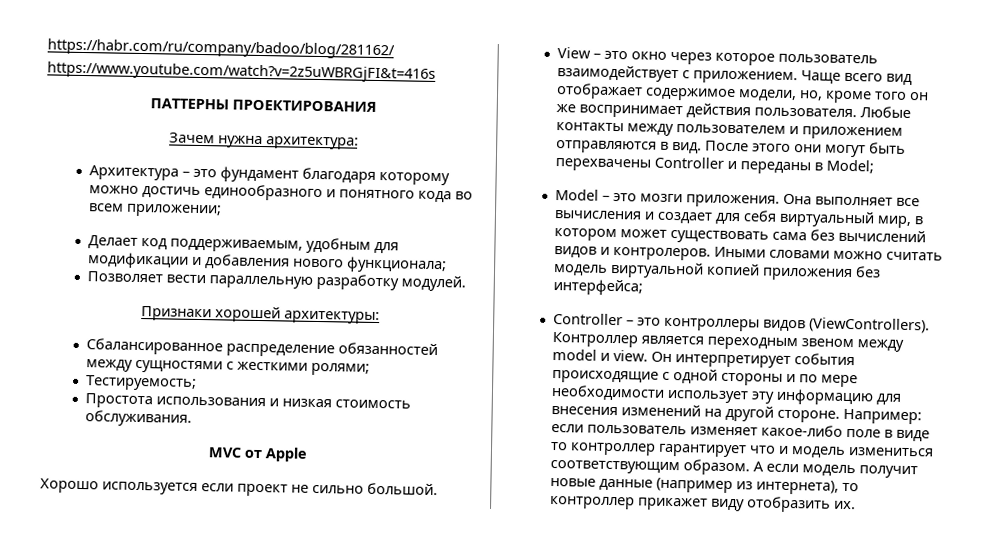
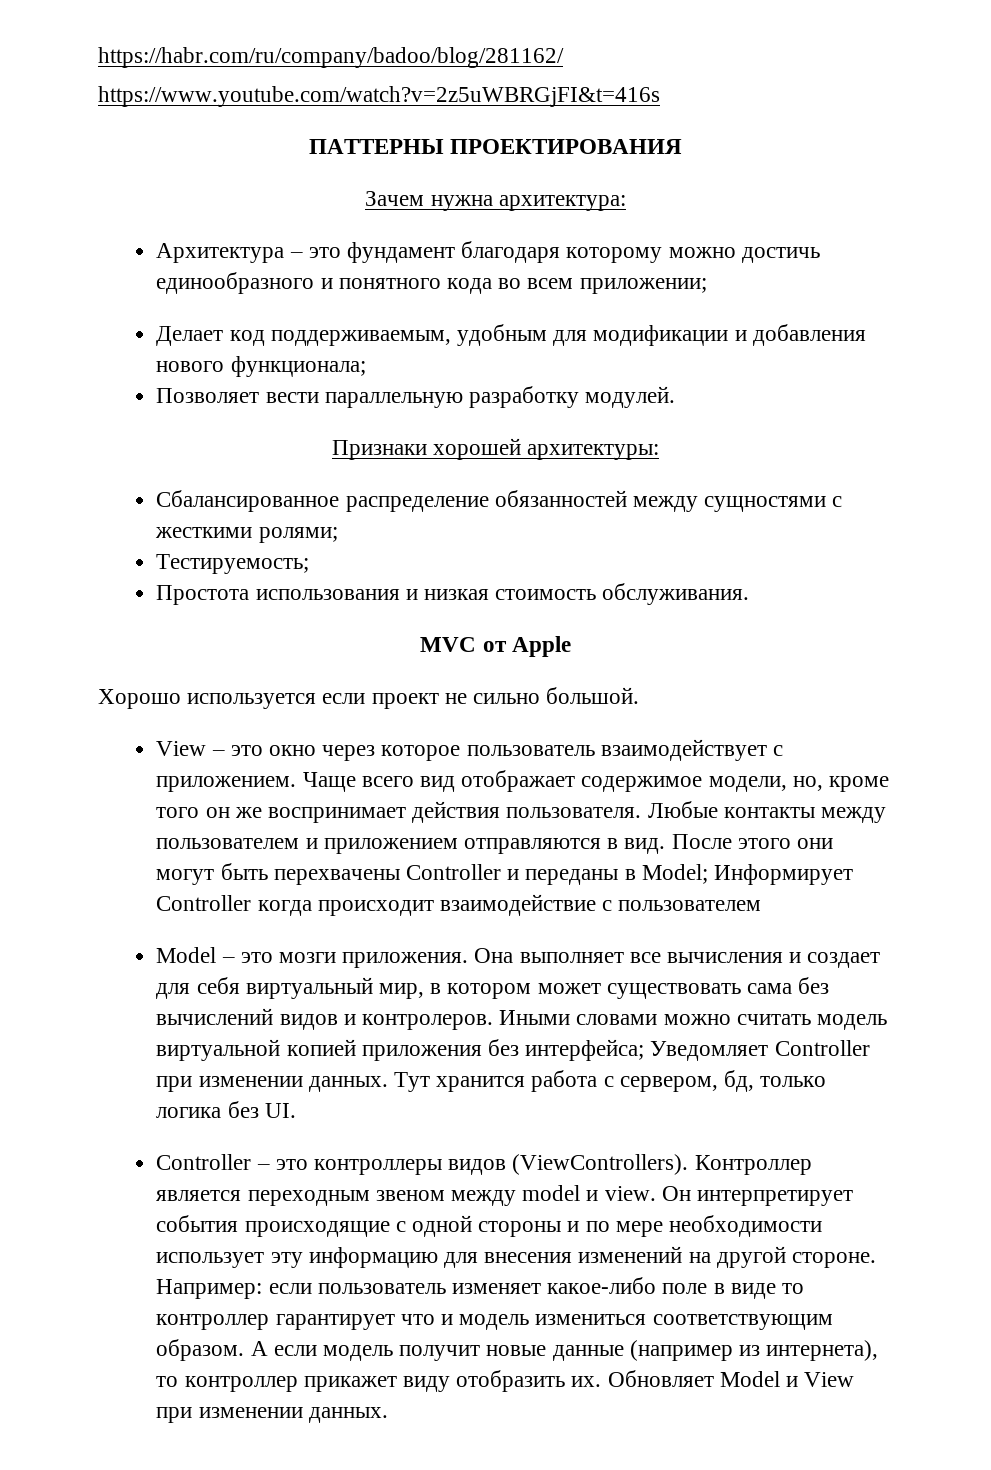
(875, 166) none -> [713,864,853,885] [156,894,762,916] Информирует Controller когда происходит взаимодействие с пользователем
(644, 287) none -> [650,1040,870,1061] [156,1070,827,1092] [156,1101,296,1118] Уведомляет Controller при изменении данных. Тут хранится работа с сервером, бд, только логика без UI.
(857, 505) none -> [607,1370,855,1387] [156,1407,388,1423] Обновляет Model и View при изменении данных.

